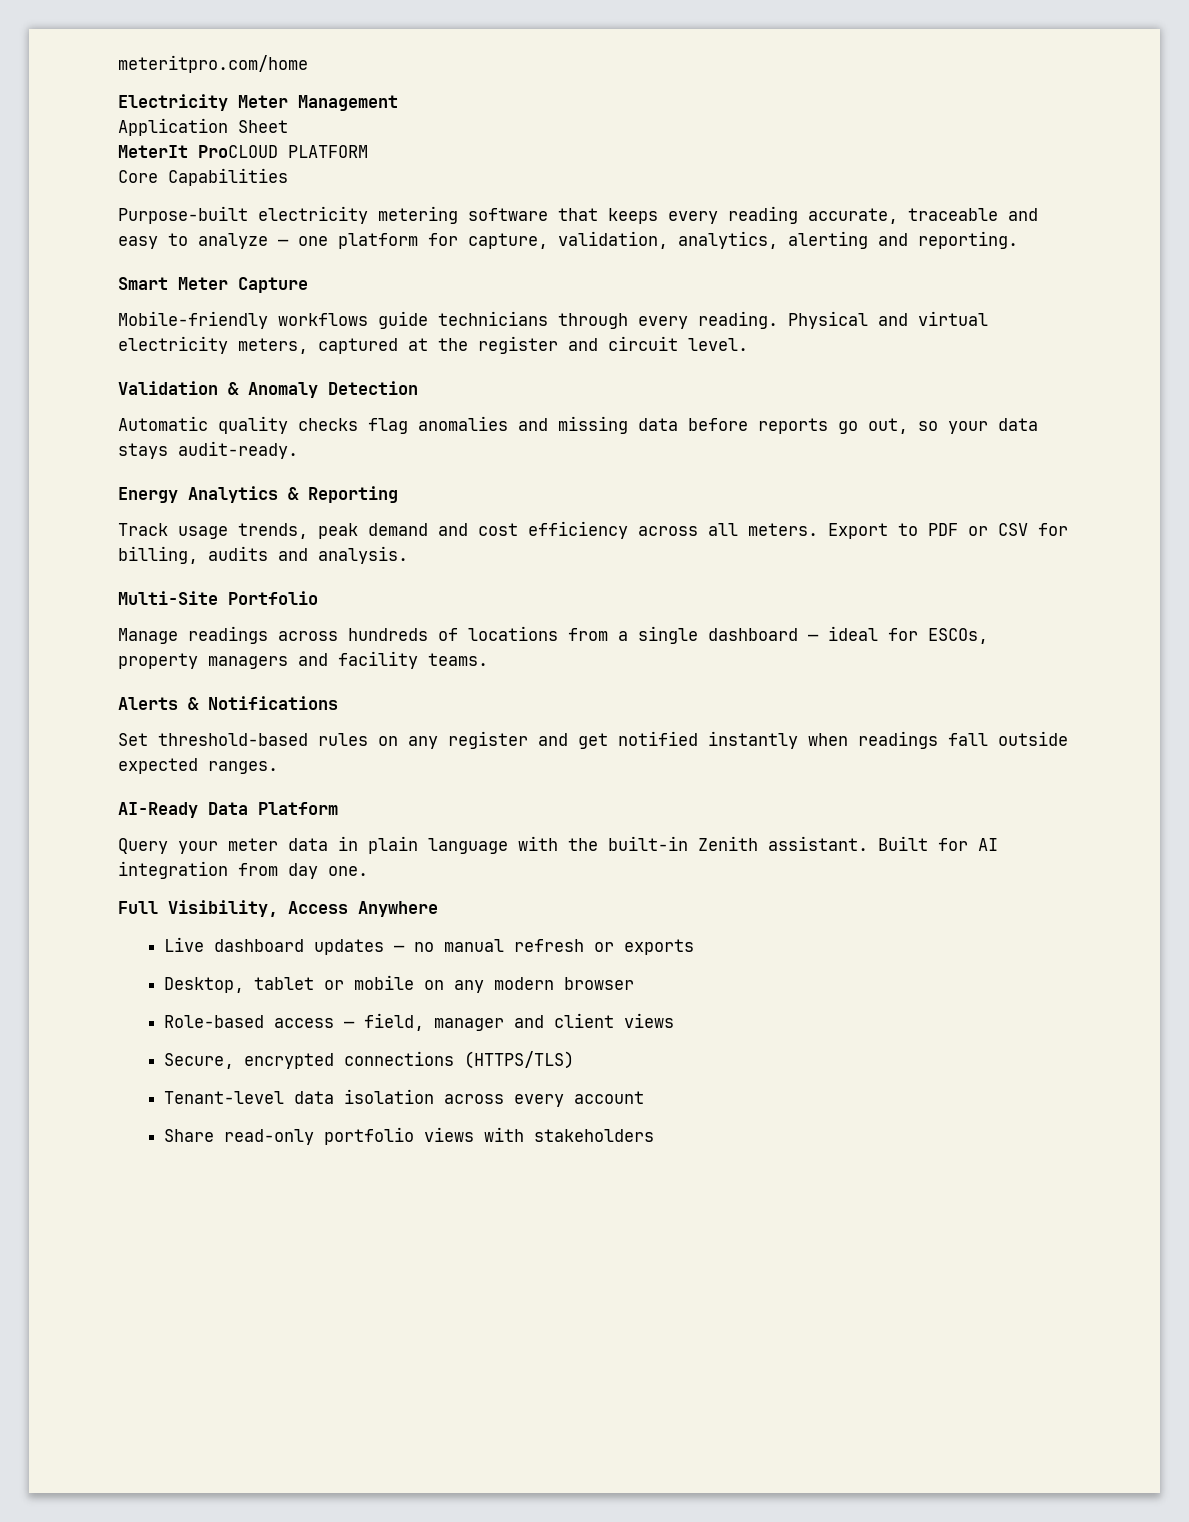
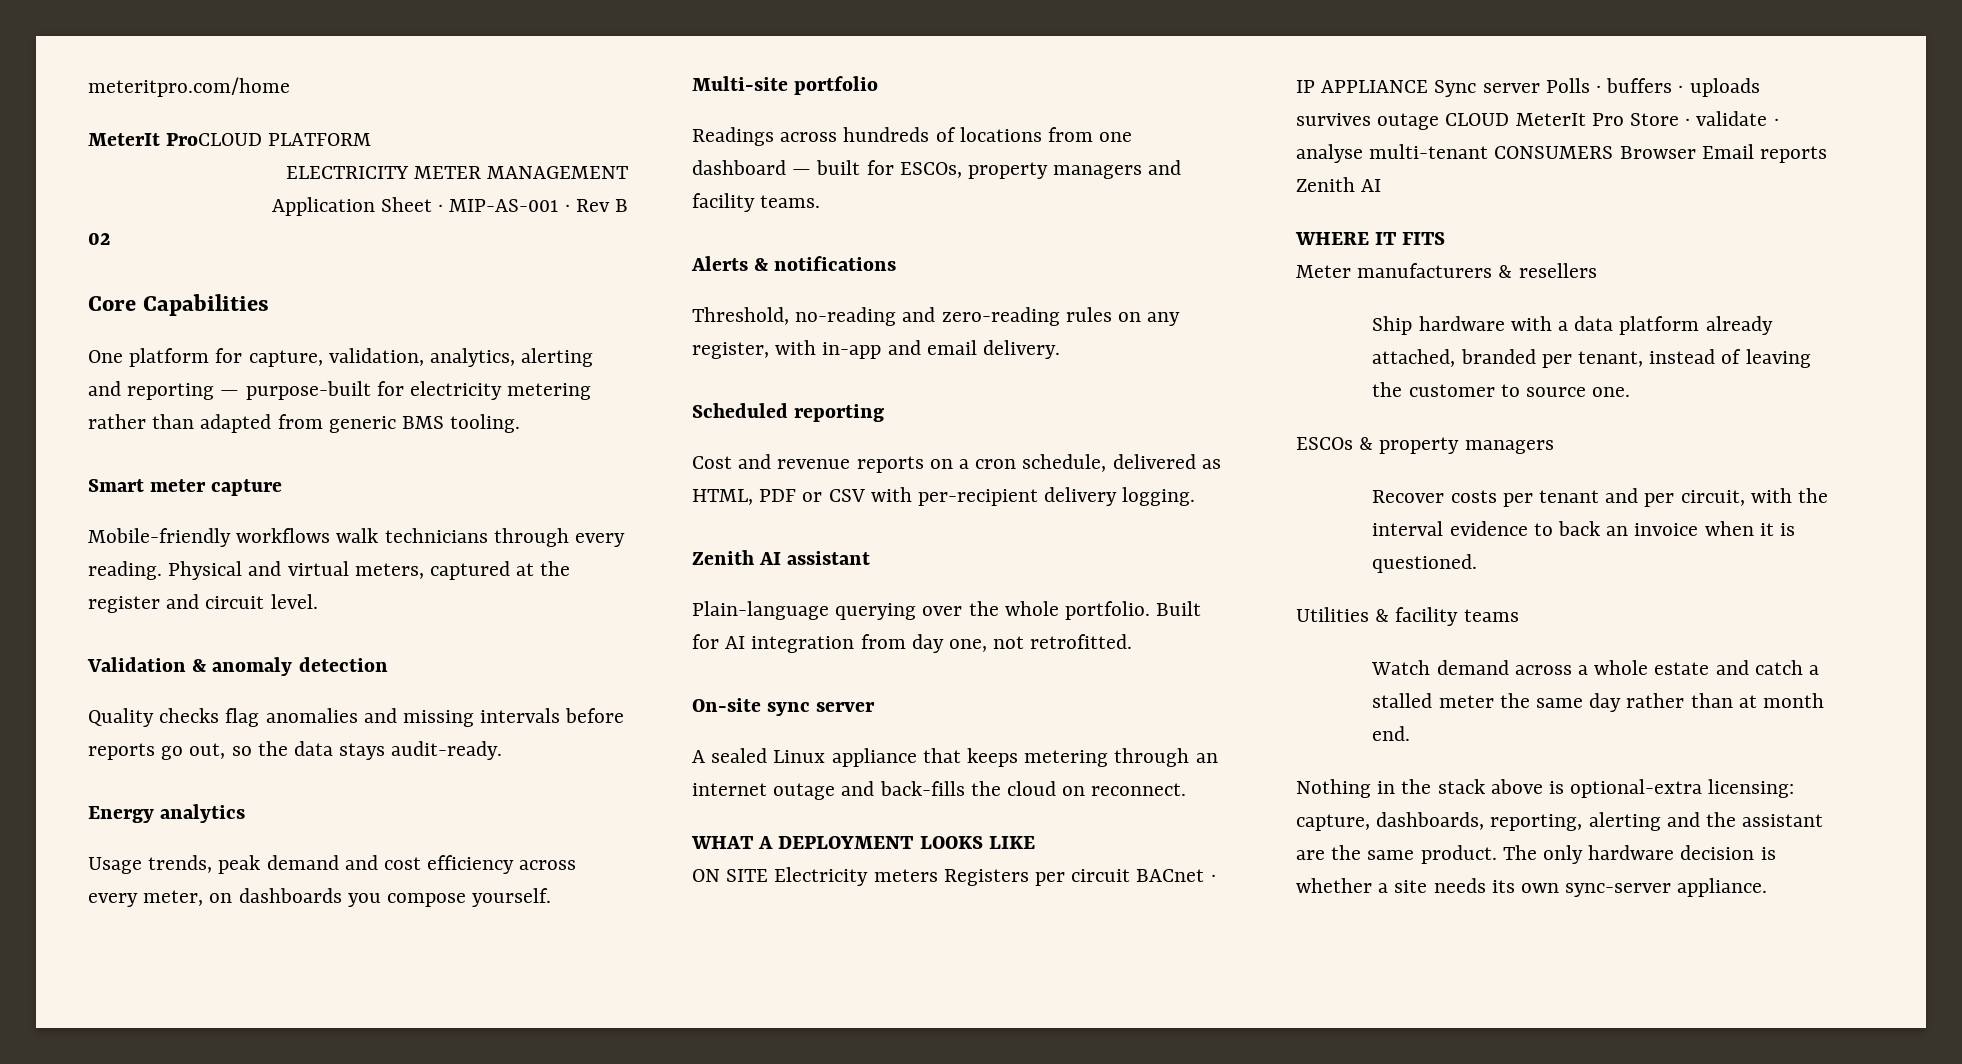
[118,94,398,111] [118,118,288,136] [118,145,368,158] [118,168,288,186] [118,206,1038,224] [118,233,328,249] Electricity Meter Management // Application Sheet // MeterIt ProCLOUD PLATFORM // Core Capabilities // Purpose-built electricity metering software that keeps every reading accurate, traceable and easy to analyze — one -> [88,133,372,146] [285,166,628,179] [271,197,628,216] [88,232,110,245] [88,294,270,316] [88,350,123,363] MeterIt ProCLOUD PLATFORM // ELECTRICITY METER MANAGEMENT // Application Sheet · MIP-AS-001 · Rev B // 02 // Core Capabilities // One
[918,231,1018,249] reporting. -> [127,381,592,400] [88,414,521,433] reporting — purpose-built for electricity metering rather than adapted from generic BMS tooling.
[178,277,308,293] Meter Capture -> [150,479,283,496] meter capture
[378,311,428,329] guide -> [336,528,379,543] walk
[118,336,228,354] electricity -> (349, 568) none
[248,381,418,398] [118,416,288,434] Anomaly Detection // Automatic quality -> [212,657,388,676] [88,708,154,727] anomaly detection // Quality
[638,418,678,431] data -> [480,708,561,723] intervals
[948,421,988,434] your -> [257,741,288,756] the
[188,486,398,503] [118,523,228,539] Analytics & Reporting // Track usage -> [160,804,246,823] [88,857,142,874] analytics // Usage
[708,523,1068,539] [118,546,408,564] [118,591,318,605] [118,626,268,644] all meters. Export to PDF or CSV for billing, audits and analysis. // Multi-Site Portfolio // Manage readings -> [88,888,552,907] [692,76,879,95] [692,127,774,146] every meter, on dashboards you compose yourself. // Multi-site portfolio // Readings
[618,626,698,644] a single -> [1099,132,1133,142] one
[828,626,878,641] ideal -> [816,160,861,175] built
[208,696,338,710] [118,731,1068,749] [118,758,278,774] [118,802,338,818] [118,836,868,854] Notifications // Set threshold-based rules on any register and get notified instantly when readings fall outside expected ranges. // AI-Ready Data Platform // Query your meter data in plain language with the built-in Zenith assistant. -> [774,256,897,271] [692,307,1181,326] [692,340,1061,359] [692,403,885,422] [692,454,1221,473] [692,487,1196,506] [692,550,871,565] [692,601,1151,620] notifications // Threshold, no-reading and zero-reading rules on any register, with in-app and email delivery. // Scheduled reporting // Cost and revenue reports on a cron schedule, delivered as HTML, PDF or CSV with per-recipient delivery logging. // Zenith AI assistant // Plain-language querying over the whole portfolio.
[328,866,368,876] [118,900,438,917] [164,937,695,955] [164,975,635,993] [164,1013,675,1031] [164,1051,575,1069] [164,1089,645,1107] [164,1127,655,1145] one. // Full Visibility, Access Anywhere // Live dashboard updates — no manual refresh or exports // Desktop, tablet or mobile on any modern browser // Role-based access — field, manager and client views // Secure, encrypted connections (HTTPS/TLS) // Tenant-level data isolation across every account // Share read-only portfolio views with stakeholders -> [949,634,1133,652] [692,698,876,716] [692,748,1218,767] [692,781,1187,800] [691,836,1035,849] [692,867,1216,886] [1296,78,1760,97] [1296,111,1779,130] [1296,144,1828,163] [1296,177,1382,192] [1295,232,1446,245] [1296,263,1597,278] [1372,316,1773,335] [1372,349,1811,368] [1372,382,1631,397] [1296,437,1554,454] [1372,488,1828,507] [1372,521,1795,536] [1372,554,1478,573] [1296,607,1519,626] [1371,660,1819,675] [1372,693,1824,712] [1372,726,1411,741] [1296,779,1795,798] [1296,812,1824,831] [1296,845,1776,864] [1296,878,1768,897] one, not retrofitted. // On-site sync server // A sealed Linux appliance that keeps metering through an internet outage and back-fills the cloud on reconnect. // WHAT A DEPLOYMENT LOOKS LIKE // ON SITE Electricity meters Registers per circuit BACnet · IP APPLIANCE Sync server Polls · buffers · uploads survives outage CLOUD MeterIt Pro Store · validate · analyse multi-tenant CONSUMERS Browser Email reports Zenith AI // WHERE IT FITS // Meter manufacturers & resellers // Ship hardware with a data platform already attached, branded per tenant, instead of leaving the customer to source one. // ESCOs & property managers // Recover costs per tenant and per circuit, with the interval evidence to back an invoice when it is questioned. // Utilities & facility teams // Watch demand across a whole estate and catch a stalled meter the same day rather than at month end. // Nothing in the stack above is optional-extra licensing: capture, dashboards, reporting, alerting and the assistant are the same product. The only hardware decision is whether a site needs its own sync-server appliance.

